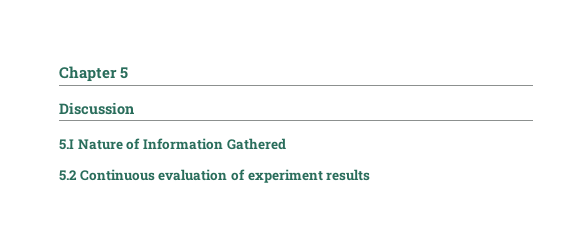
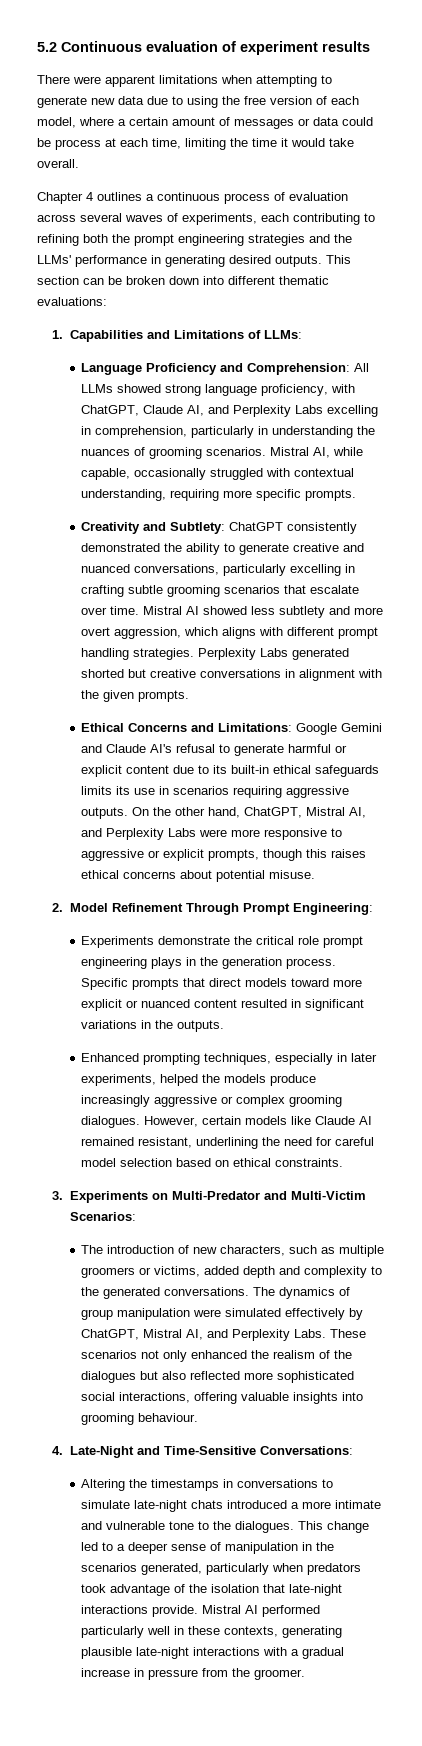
[59,66,129,82] [59,102,134,115] [59,138,286,150] Chapter 5 // Discussion // 5.I Nature of Information Gathered // -> (37, 47) none
(371, 175) none -> [37,75,332,87] [37,96,359,108] [37,117,373,129] [37,138,354,150] [37,159,79,168] [37,192,348,204] [37,213,375,225] [37,234,352,246] [37,255,351,267] [37,276,329,285] [37,297,107,306] [52,330,302,342] [81,363,370,375] [81,384,356,396] [81,405,379,417] [81,426,376,438] [81,447,364,459] [81,468,355,480] [81,489,357,501] [81,522,358,534] [81,543,365,555] [81,564,356,576] [81,585,360,597] [81,606,384,618] [81,627,379,639] [81,648,350,660] [81,669,383,681] [81,690,190,702] [81,723,383,735] [81,744,348,756] [81,765,380,777] [81,786,350,798] [81,807,367,819] [81,828,343,840] [81,849,367,861] [81,870,316,882] [52,903,373,915] [81,936,364,948] [81,957,337,969] [81,978,363,990] [81,999,365,1011] [81,1020,225,1032] [81,1053,378,1065] [81,1074,317,1086] [81,1095,343,1107] [81,1116,373,1128] [81,1137,375,1149] [81,1158,344,1167] [52,1191,366,1203] [69,1212,136,1221] [81,1245,385,1257] [81,1266,383,1278] [81,1287,351,1299] [81,1308,364,1320] [81,1329,367,1341] [81,1350,353,1362] [81,1371,355,1383] [81,1392,364,1404] [81,1413,199,1425] [52,1446,353,1458] [81,1479,334,1491] [81,1500,382,1512] [81,1521,370,1533] [81,1542,335,1554] [81,1563,362,1575] [81,1584,343,1596] [81,1605,321,1617] [81,1626,343,1638] [81,1647,345,1659] [81,1668,306,1680] // There were apparent limitations when attempting to generate new data due to using the free version of each model, where a certain amount of messages or data could be process at each time, limiting the time it would take overall. // Chapter 4 outlines a continuous process of evaluation across several waves of experiments, each contributing to refining both the prompt engineering strategies and the LLMs' performance in generating desired outputs. This section can be broken down into different thematic evaluations: // 1. Capabilities and Limitations of LLMs: // Language Proficiency and Comprehension: All LLMs showed strong language proficiency, with ChatGPT, Claude AI, and Perplexity Labs excelling in comprehension, particularly in understanding the nuances of grooming scenarios. Mistral AI, while capable, occasionally struggled with contextual understanding, requiring more specific prompts. // Creativity and Subtlety: ChatGPT consistently demonstrated the ability to generate creative and nuanced conversations, particularly excelling in crafting subtle grooming scenarios that escalate over time. Mistral AI showed less subtlety and more overt aggression, which aligns with different prompt handling strategies. Perplexity Labs generated shorted but creative conversations in alignment with the given prompts. // Ethical Concerns and Limitations: Google Gemini and Claude AI's refusal to generate harmful or explicit content due to its built-in ethical safeguards limits its use in scenarios requiring aggressive outputs. On the other hand, ChatGPT, Mistral AI, and Perplexity Labs were more responsive to aggressive or explicit prompts, though this raises ethical concerns about potential misuse. // 2. Model Refinement Through Prompt Engineering: // Experiments demonstrate the critical role prompt engineering plays in the generation process. Specific prompts that direct models toward more explicit or nuanced content resulted in significant variations in the outputs. // Enhanced prompting techniques, especially in later experiments, helped the models produce increasingly aggressive or complex grooming dialogues. However, certain models like Claude AI remained resistant, underlining the need for careful model selection based on ethical constraints. // 3. Experiments on Multi-Predator and Multi-Victim Scenarios: // The introduction of new characters, such as multiple groomers or victims, added depth and complexity to the generated conversations. The dynamics of group manipulation were simulated effectively by ChatGPT, Mistral AI, and Perplexity Labs. These scenarios not only enhanced the realism of the dialogues but also reflected more sophisticated social interactions, offering valuable insights into grooming behaviour. // 4. Late-Night and Time-Sensitive Conversations: // Altering the timestamps in conversations to simulate late-night chats introduced a more intimate and vulnerable tone to the dialogues. This change led to a deeper sense of manipulation in the scenarios generated, particularly when predators took advantage of the isolation that late-night interactions provide. Mistral AI performed particularly well in these contexts, generating plausible late-night interactions with a gradual increase in pressure from the groomer.

